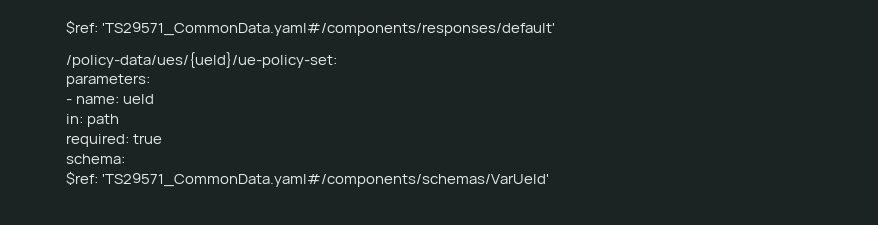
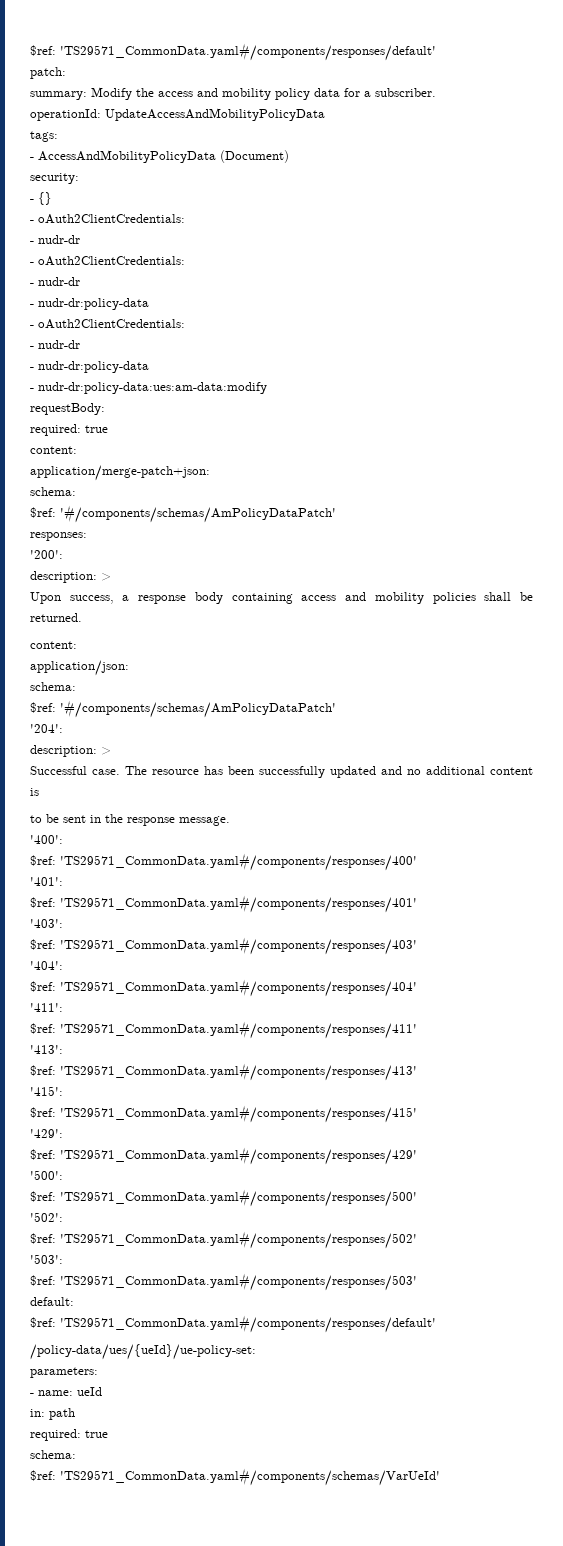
[66,20,556,36] $ref: 'TS29571_CommonData.yaml#/components/responses/default' -> [30,43,436,61] [30,67,66,79] [30,87,436,100] [30,108,325,121] [30,131,58,142] [30,150,289,163] [30,173,79,184] [30,192,52,205] [30,214,185,224] [30,235,80,244] [30,256,185,266] [30,277,80,286] [30,298,149,310] [30,319,185,329] [30,340,80,349] [30,361,149,373] [30,382,267,394] [30,403,105,415] [30,424,108,436] [30,446,77,454] [30,465,210,481] [30,487,76,496] [30,505,336,523] [30,532,87,541] [30,550,63,559] [30,571,111,583] [30,592,534,604] [30,613,82,622] [30,641,77,649] [30,660,129,676] [30,682,76,691] [30,700,336,718] [30,724,63,733] [30,745,111,757] [30,766,533,778] [30,788,39,796] [30,814,230,826] [30,835,63,844] [30,853,417,871] [30,877,63,886] [30,895,417,913] [30,919,63,928] [30,937,417,955] [30,961,63,970] [30,979,417,997] [30,1003,63,1012] [30,1021,417,1039] [30,1045,63,1054] [30,1063,417,1081] [30,1086,63,1096] [30,1105,417,1123] [30,1129,63,1138] [30,1147,417,1165] [30,1170,63,1180] [30,1189,417,1207] [30,1212,63,1222] [30,1231,417,1249] [30,1254,63,1264] [30,1273,417,1291] [30,1297,74,1306] [30,1315,436,1333] $ref: 'TS29571_CommonData.yaml#/components/responses/default' // patch: // summary: Modify the access and mobility policy data for a subscriber. // operationId: UpdateAccessAndMobilityPolicyData // tags: // - AccessAndMobilityPolicyData (Document) // security: // - {} // - oAuth2ClientCredentials: // - nudr-dr // - oAuth2ClientCredentials: // - nudr-dr // - nudr-dr:policy-data // - oAuth2ClientCredentials: // - nudr-dr // - nudr-dr:policy-data // - nudr-dr:policy-data:ues:am-data:modify // requestBody: // required: true // content: // application/merge-patch+json: // schema: // $ref: '#/components/schemas/AmPolicyDataPatch' // responses: // '200': // description: > // Upon success, a response body containing access and mobility policies shall be returned. // content: // application/json: // schema: // $ref: '#/components/schemas/AmPolicyDataPatch' // '204': // description: > // Successful case. The resource has been successfully updated and no additional content is // to be sent in the response message. // '400': // $ref: 'TS29571_CommonData.yaml#/components/responses/400' // '401': // $ref: 'TS29571_CommonData.yaml#/components/responses/401' // '403': // $ref: 'TS29571_CommonData.yaml#/components/responses/403' // '404': // $ref: 'TS29571_CommonData.yaml#/components/responses/404' // '411': // $ref: 'TS29571_CommonData.yaml#/components/responses/411' // '413': // $ref: 'TS29571_CommonData.yaml#/components/responses/413' // '415': // $ref: 'TS29571_CommonData.yaml#/components/responses/415' // '429': // $ref: 'TS29571_CommonData.yaml#/components/responses/429' // '500': // $ref: 'TS29571_CommonData.yaml#/components/responses/500' // '502': // $ref: 'TS29571_CommonData.yaml#/components/responses/502' // '503': // $ref: 'TS29571_CommonData.yaml#/components/responses/503' // default: // $ref: 'TS29571_CommonData.yaml#/components/responses/default'

